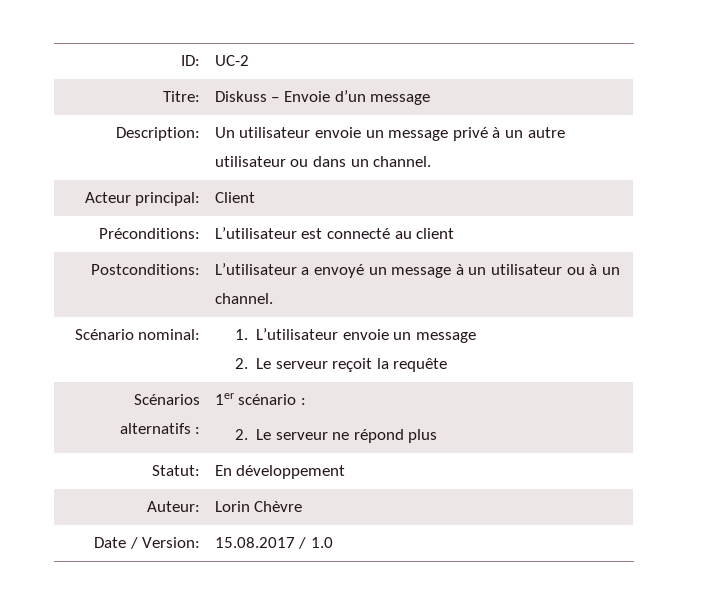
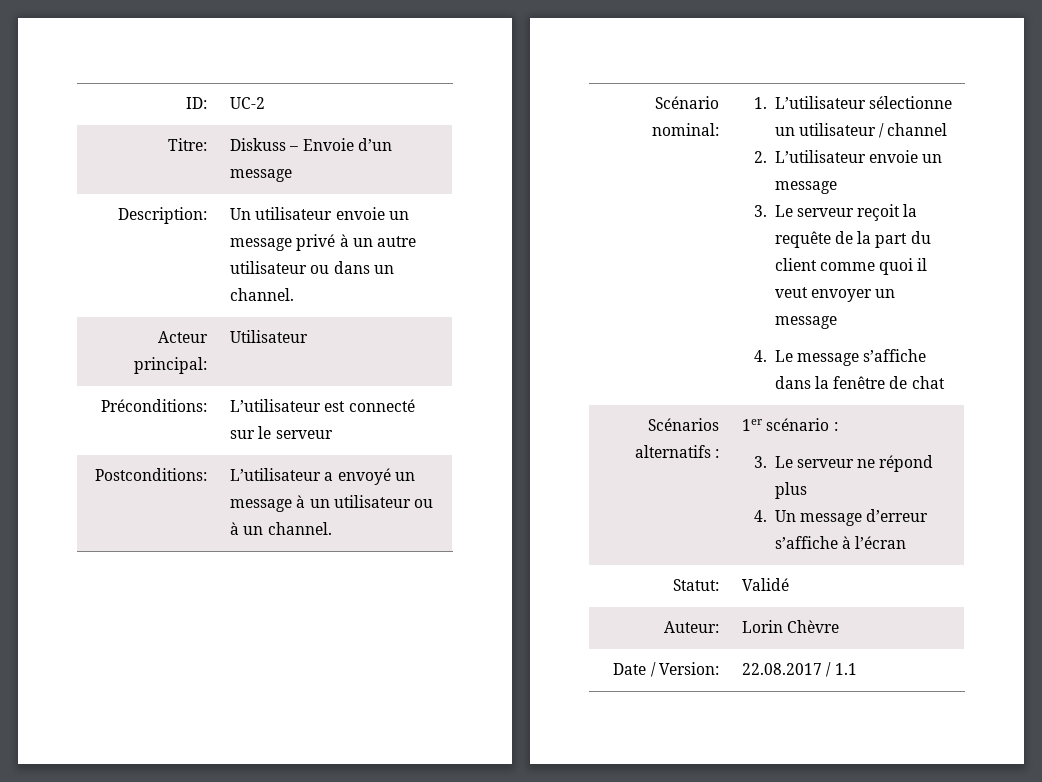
[214,192,255,203] Client -> [230,330,309,343] Utilisateur
[394,228,455,239] au client -> [230,426,333,439] sur le serveur
(339, 334) none -> [868,96,952,109] [774,123,948,138] [754,150,866,163] sélectionne un utilisateur / channel // 2. L’utilisateur
[234,358,248,369] 2. -> [754,205,768,217] 3.
(448, 365) none -> [834,231,931,248] [774,258,928,275] [774,287,896,302] [774,316,837,329] [754,349,927,366] [774,376,945,389] de la part du client comme quoi il veut envoyer un message // 4. Le message s’affiche dans la fenêtre de chat
[234,429,248,440] 2. -> [754,456,768,468] 3.
(438, 436) none -> [754,509,929,526] [774,536,907,549] // 4. Un message d’erreur s’affiche à l’écran
[214,465,346,479] En développement -> [742,578,790,591] Validé
[214,537,333,549] 15.08.2017 / 1.0 -> [742,662,857,677] 22.08.2017 / 1.1

